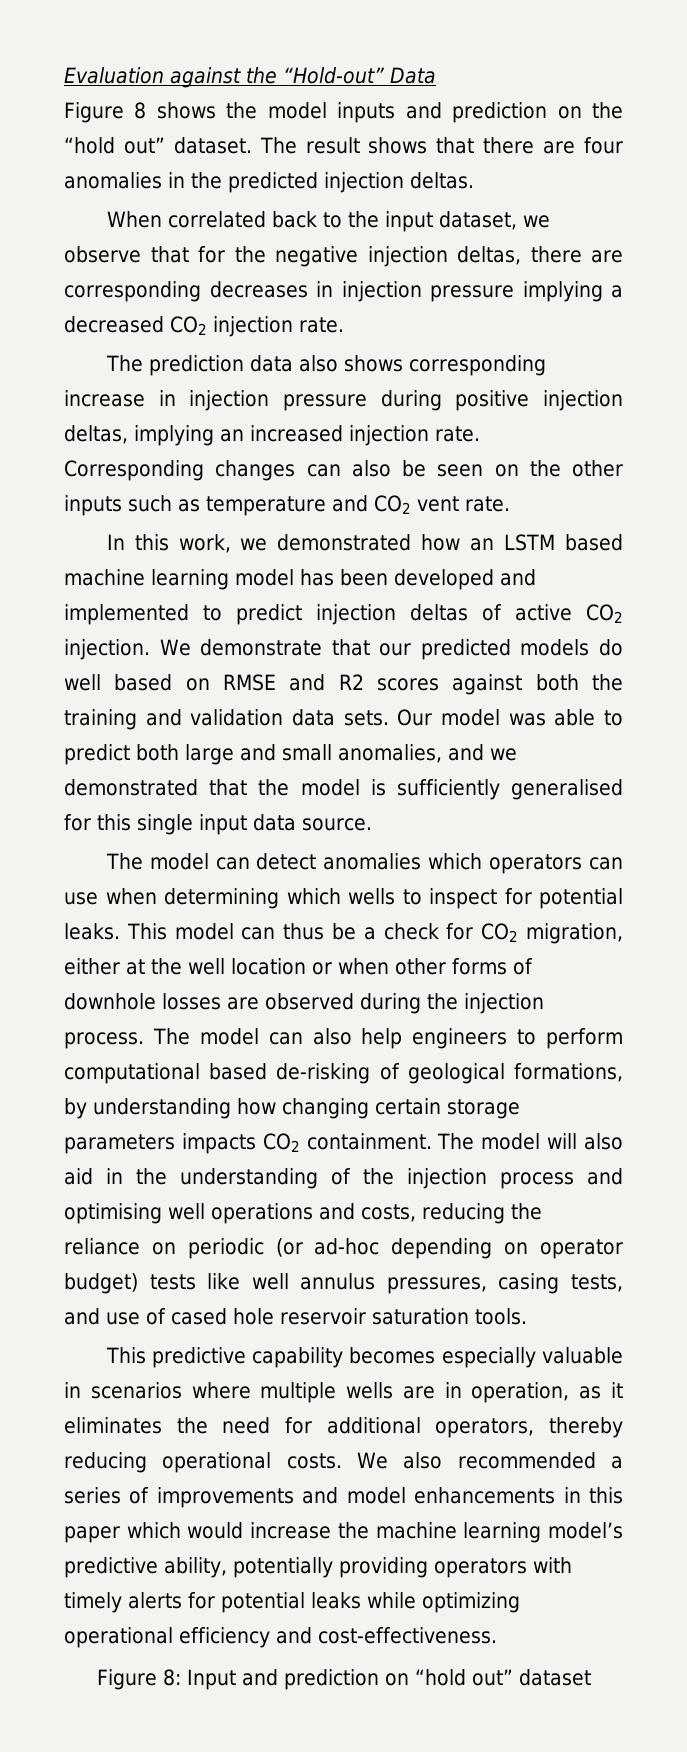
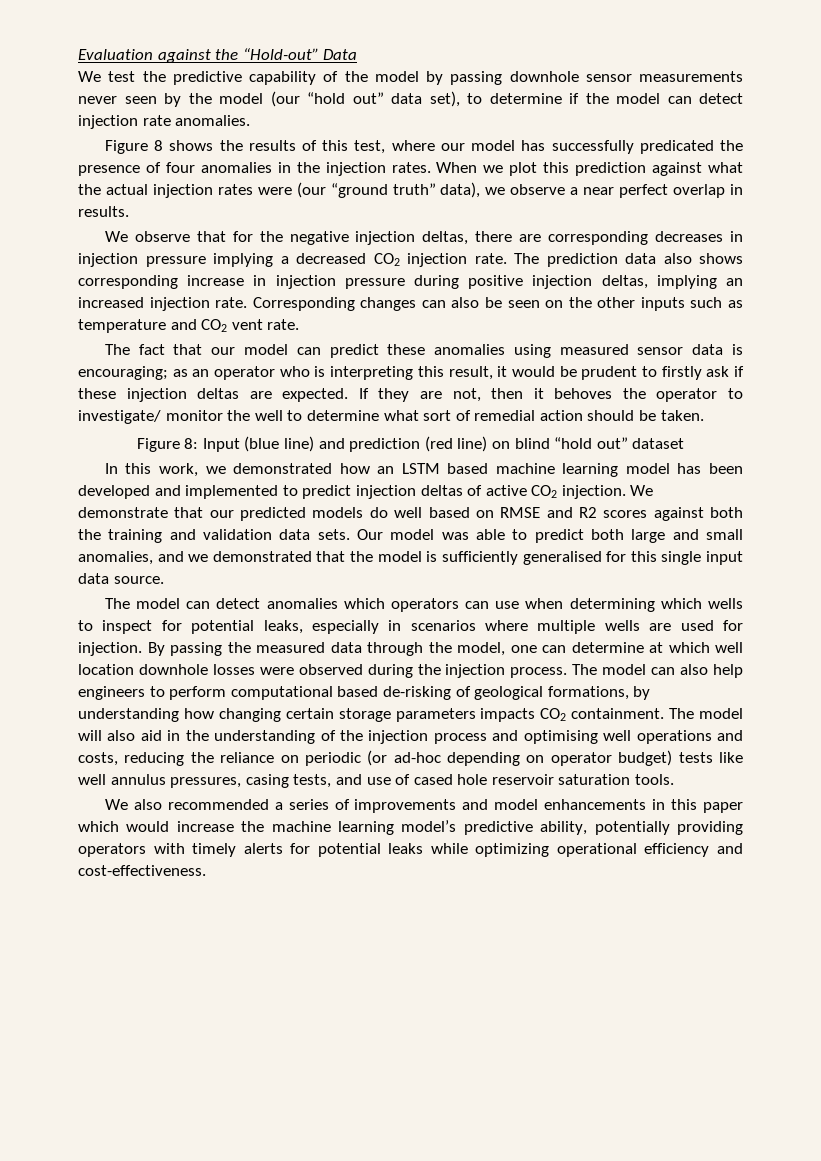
[64,102,623,123] [64,137,624,154] [64,172,474,193] [106,211,550,232] Figure 8 shows the model inputs and prediction on the “hold out” dataset. The result shows that there are four anomalies in the predicted injection deltas. // When correlated back to the input dataset, we -> [78,71,743,85] [78,91,743,107] [78,115,251,129] [104,140,743,154] [78,162,744,176] [78,182,743,198] [78,206,129,217] [104,231,128,242] We test the predictive capability of the model by passing downhole sensor measurements never seen by the model (our “hold out” data set), to determine if the model can detect injection rate anomalies. // Figure 8 shows the results of this test, where our model has successfully predicated the presence of four anomalies in the injection rates. When we plot this prediction against what the actual injection rates were (our “ground truth” data), we observe a near perfect overlap in results. // We
(344, 325) // -> (507, 258) none
(510, 504) none -> [104,344,743,358] [78,366,744,380] [78,388,743,402] [78,410,704,424] [136,436,685,452] // The fact that our model can predict these anomalies using measured sensor data is encouraging; as an operator who is interpreting this result, it would be prudent to firstly ask if these injection deltas are expected. If they are not, then it behoves the operator to investigate/ monitor the well to determine what sort of remedial action should be taken. // Figure 8: Input (blue line) and prediction (red line) on blind “hold out” dataset
[64,923,624,944] [64,958,533,975] leaks. This model can thus be a check for CO2 migration, either at the well location or when other forms of -> [263,620,743,634] [78,642,743,656] [78,664,134,675] leaks, especially in scenarios where multiple wells are used for injection. By passing the measured data through the model, one can determine at which well location
[227,997,259,1010] are -> [259,667,294,675] were
[105,1347,623,1368] [64,1382,623,1403] [64,1417,623,1438] [64,1452,342,1473] This predictive capability becomes especially valuable in scenarios where multiple wells are in operation, as it eliminates the need for additional operators, thereby reducing operational costs. -> (675, 779) none
[96,1669,591,1690] // Figure 8: Input and prediction on “hold out” dataset -> (206, 870) none

